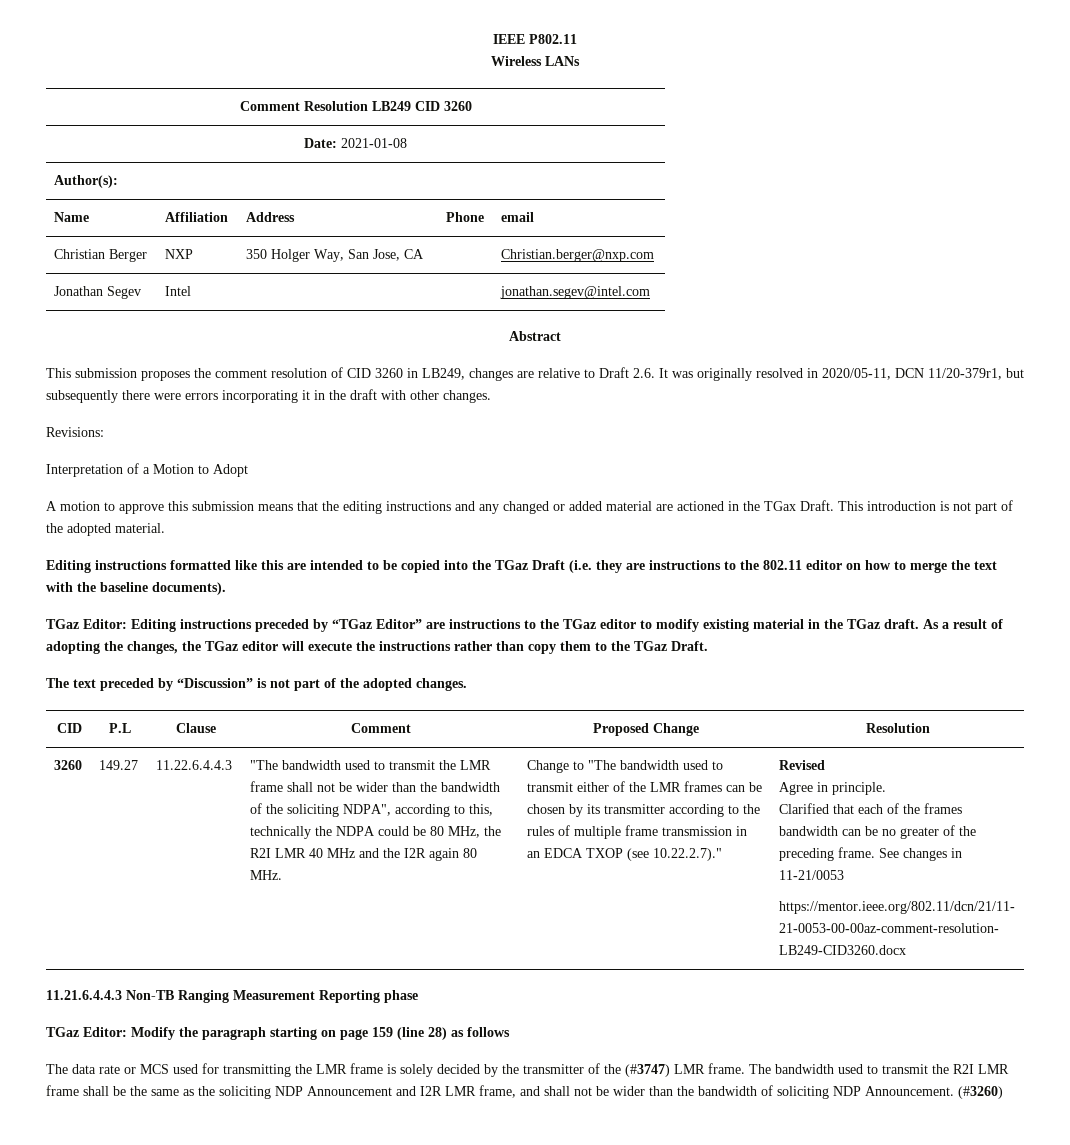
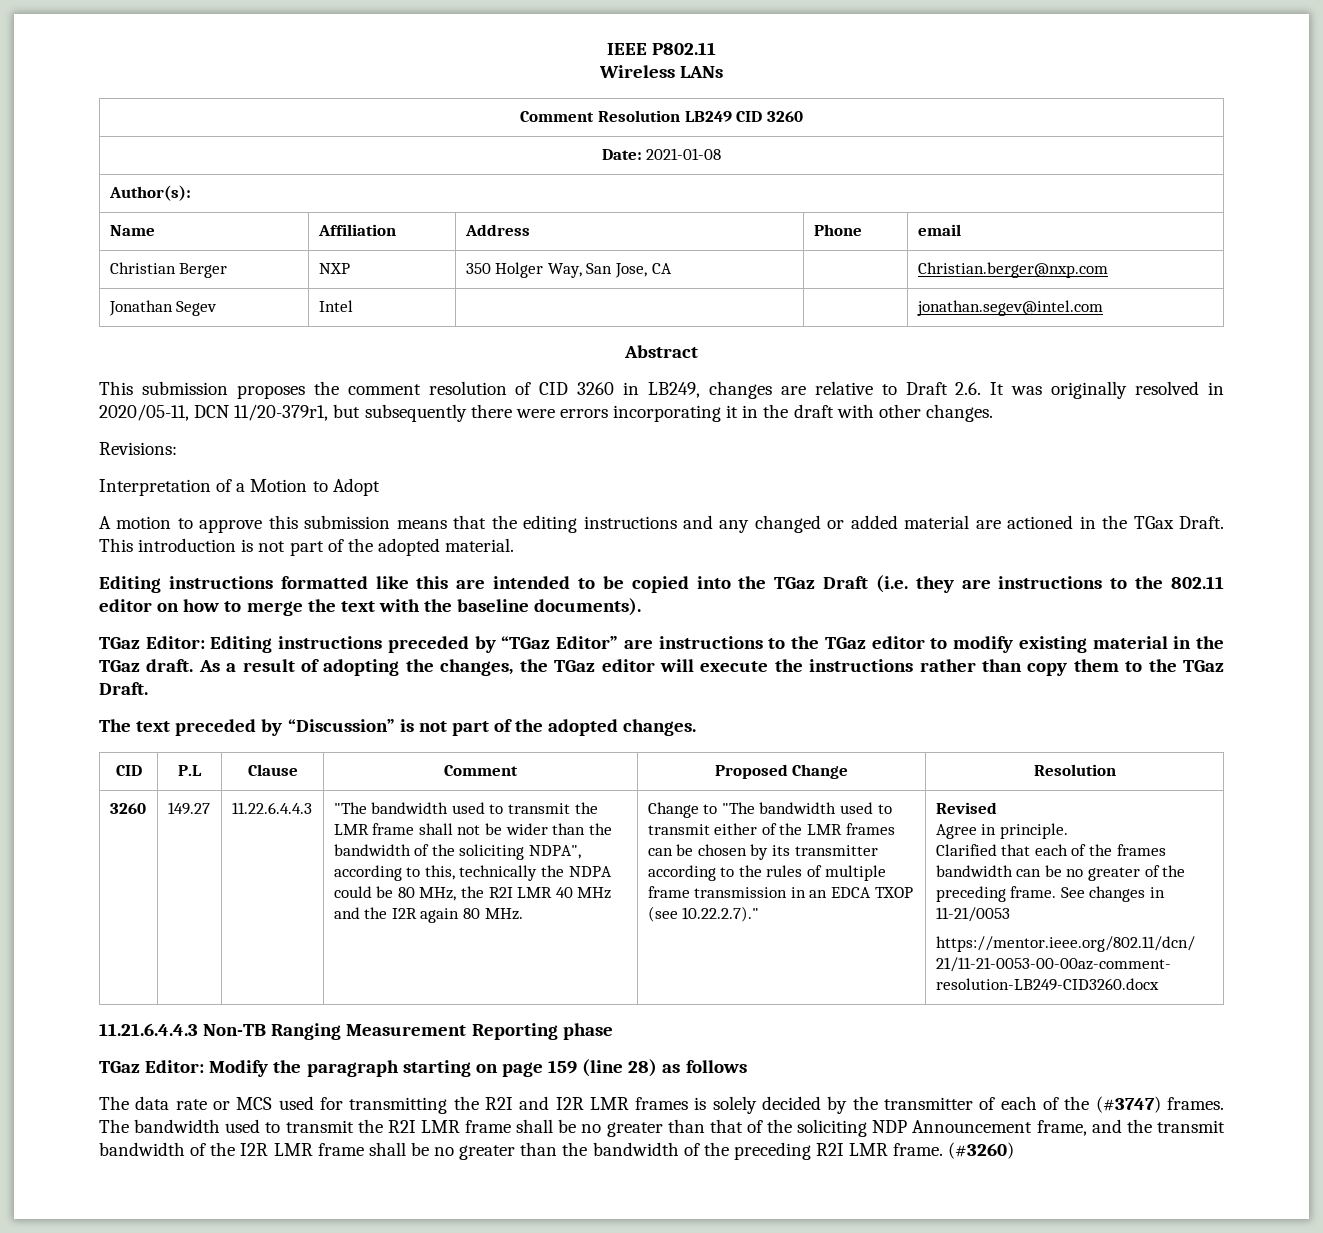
[316,1063,383,1074] LMR frame -> [484,1096,689,1110] R2I and I2R LMR frames
[604,1063,745,1077] the (#3747) LMR frame. -> [1000,1096,1225,1113] each of the (#3747) frames.
[130,1085,954,1099] the same as the soliciting NDP Announcement and I2R LMR frame, and shall not be wider than the bandwidth of soliciting NDP Announcement. -> [581,1119,1226,1137] [99,1142,944,1160] no greater than that of the soliciting NDP Announcement frame, and the transmit bandwidth of the I2R LMR frame shall be no greater than the bandwidth of the preceding R2I LMR frame.

